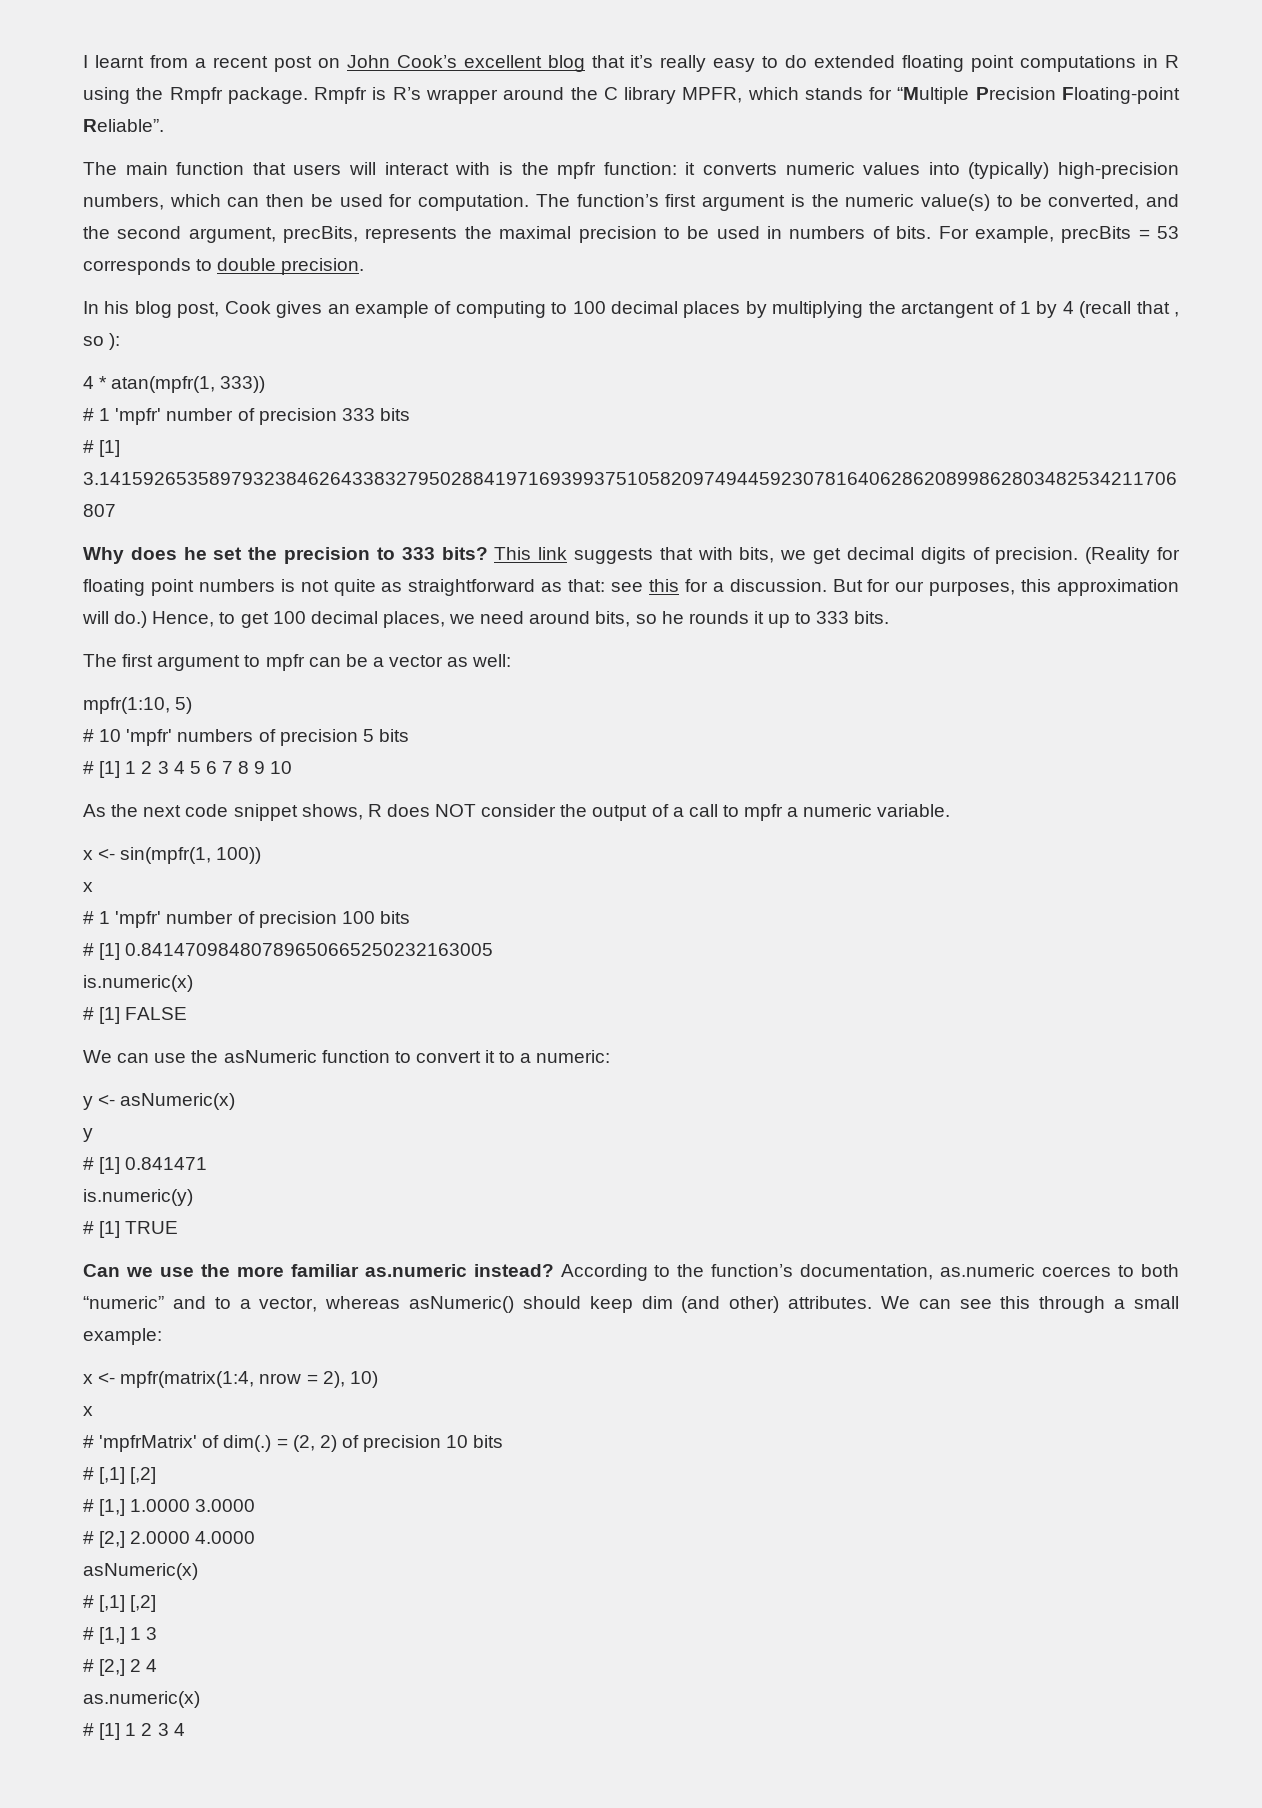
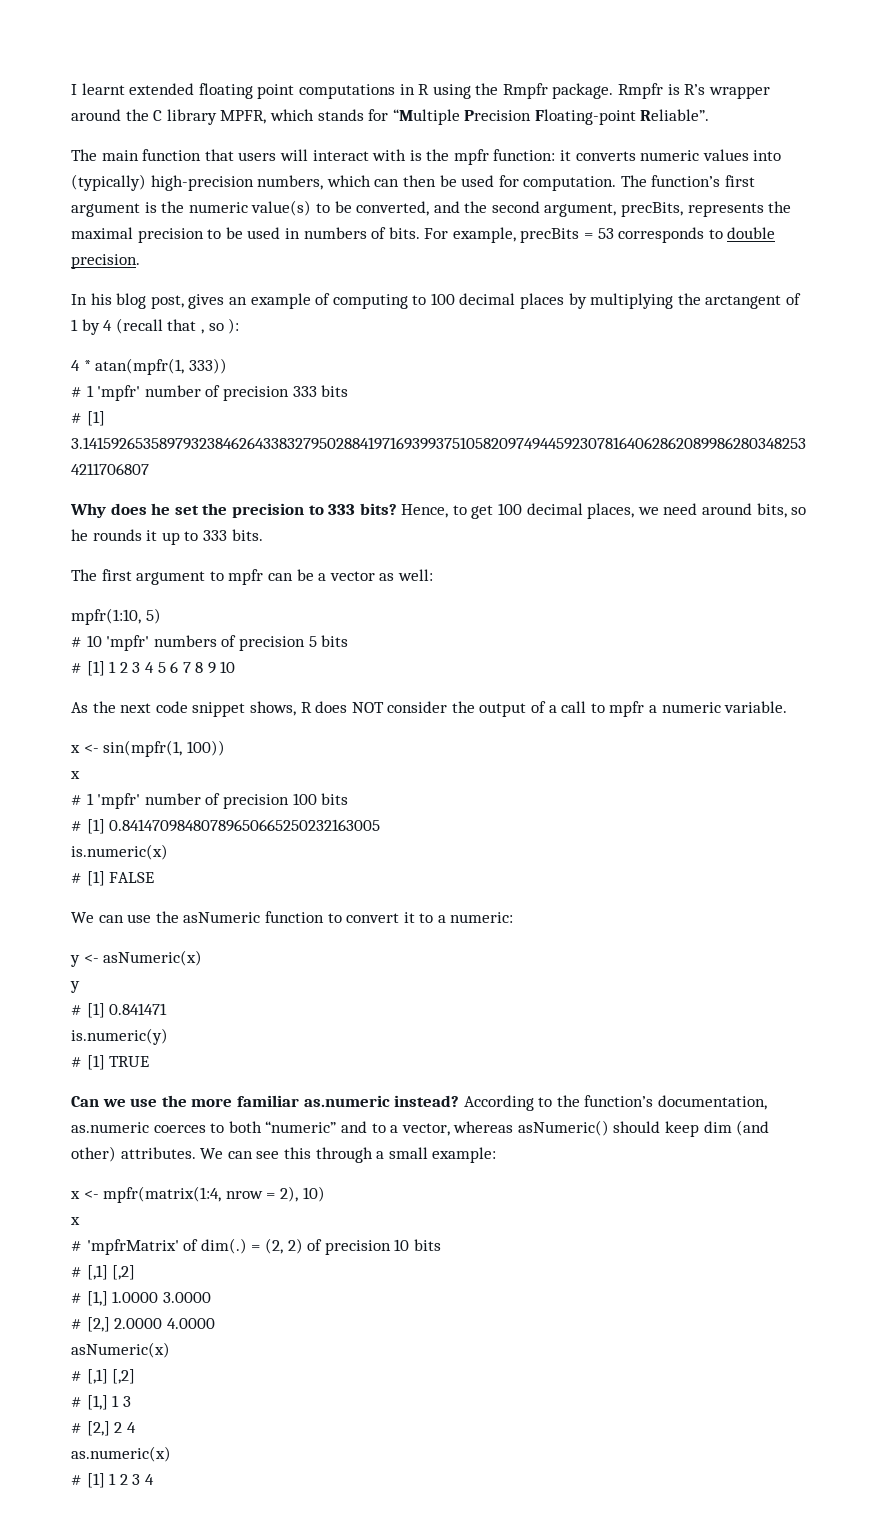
[149,55,808,72] from a recent post on John Cook’s excellent blog that it’s really easy to do -> (125, 89) none
[224,301,271,314] Cook -> (184, 302) none
[494,547,1180,564] [83,579,1179,596] [82,611,148,628] This link suggests that with bits, we get decimal digits of precision. (Reality for floating point numbers is not quite as straightforward as that: see this for a discussion. But for our purposes, this approximation will do.) -> (397, 509) none

